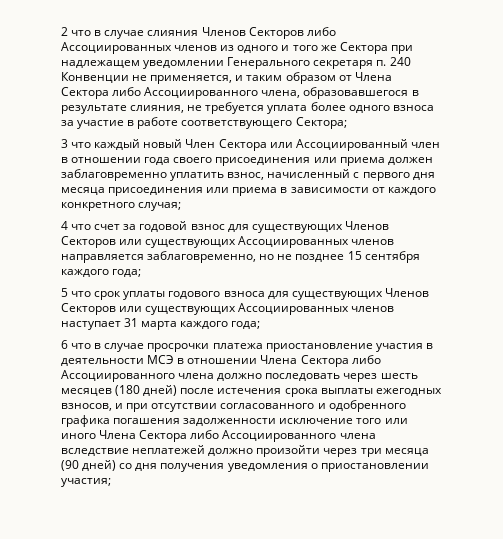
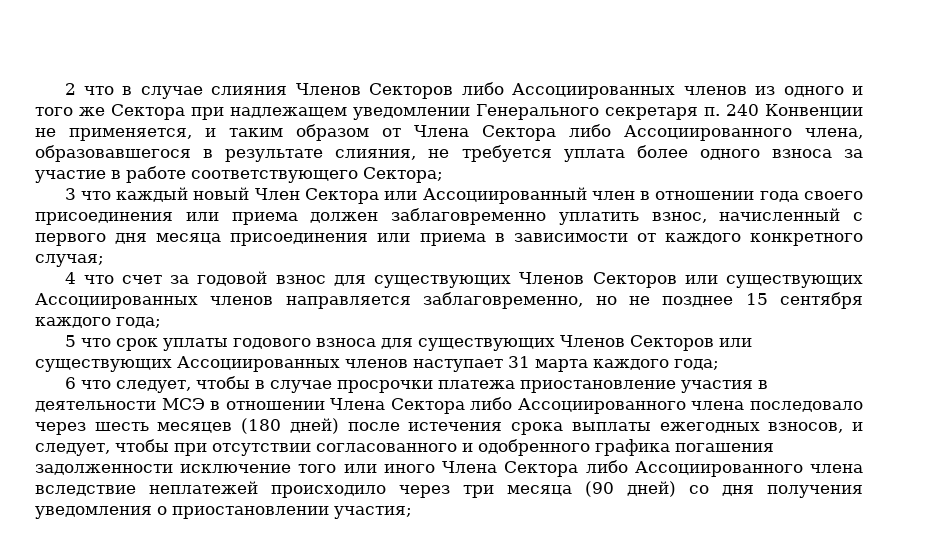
(92, 346) none -> [115,376,250,393] следует, чтобы
[217,373,341,381] должно последовать -> [749,401,863,412] последовало
(124, 406) none -> [35,439,169,456] следует, чтобы
[208,445,321,457] должно произойти -> [271,485,386,498] происходило

